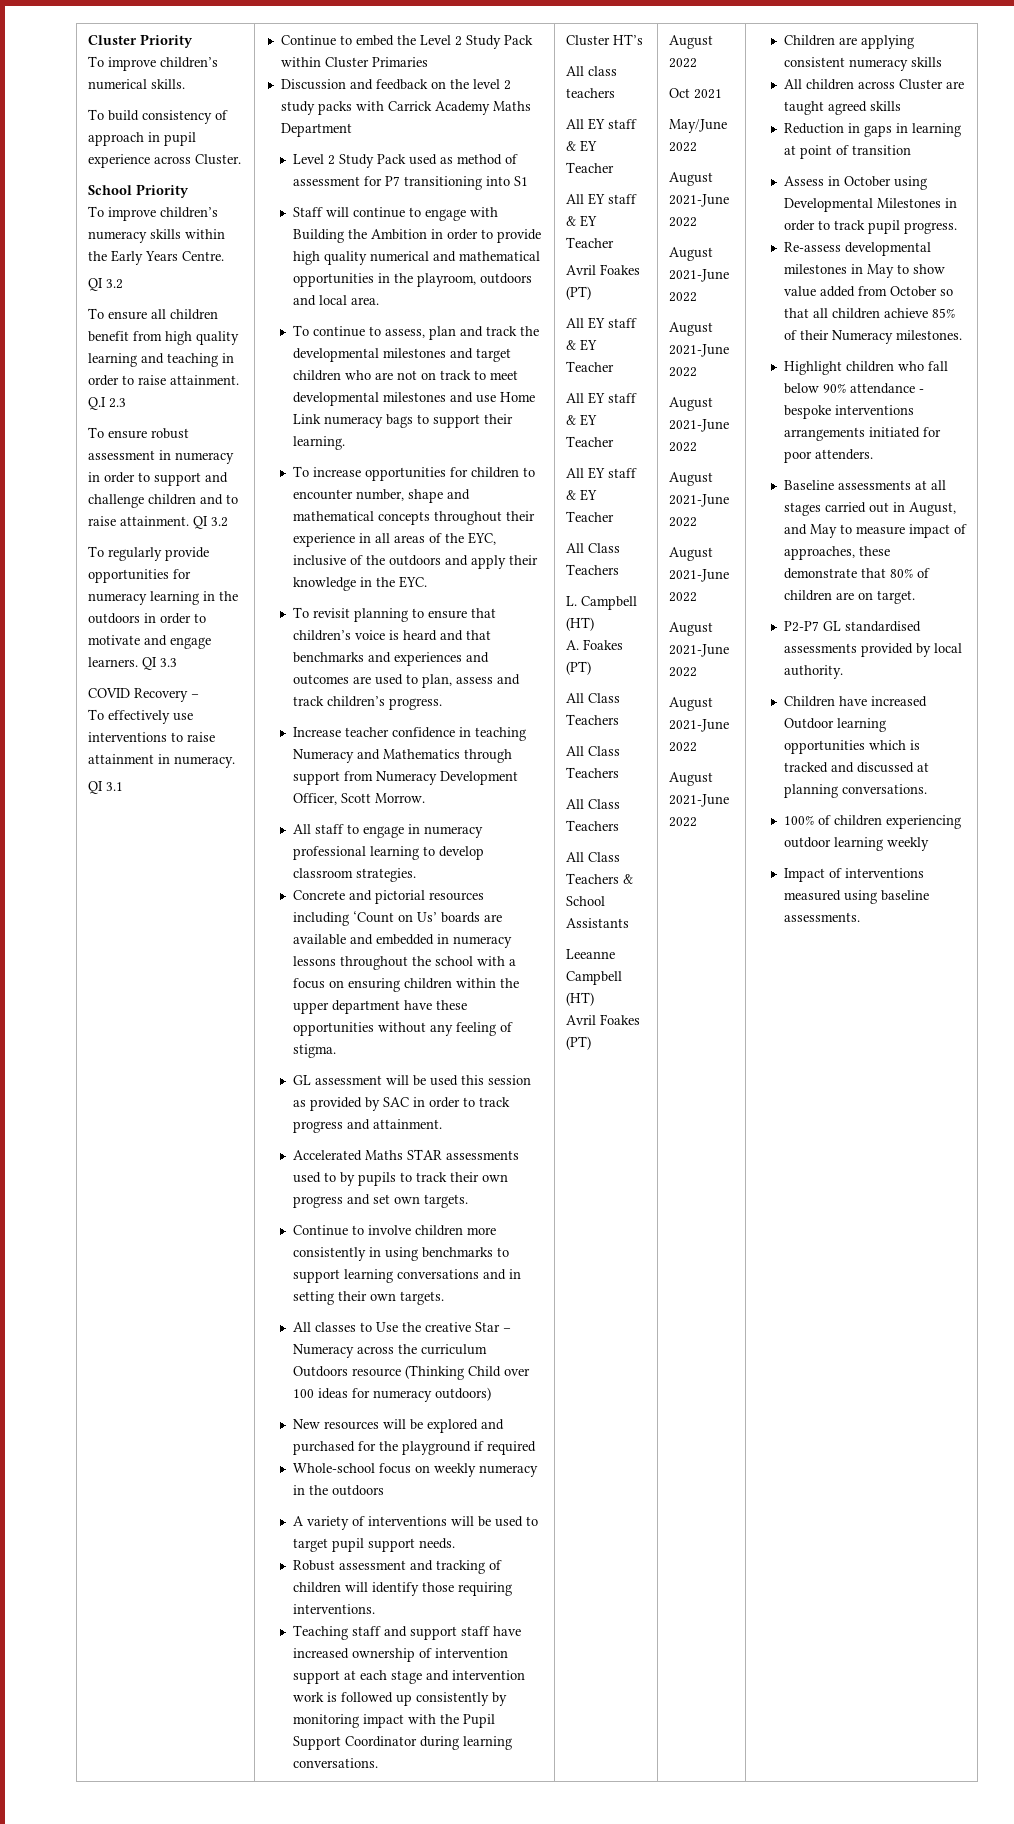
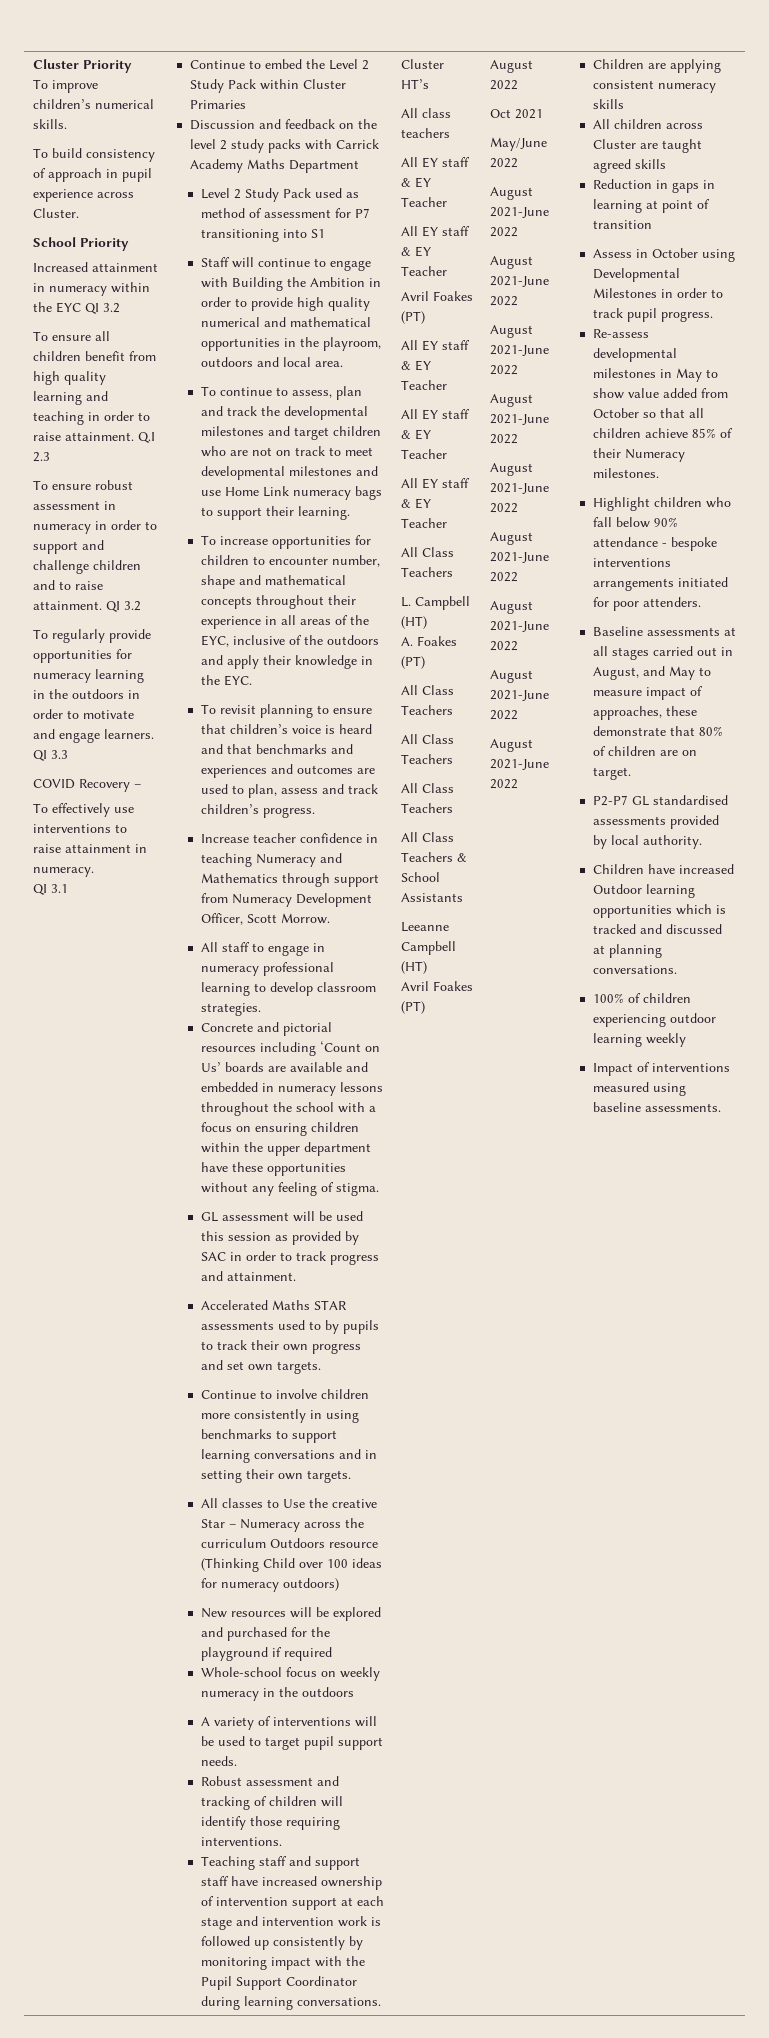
[87,206,218,221] [87,229,225,243] [87,250,224,265] To improve children’s numeracy skills within the Early Years Centre. // -> [32,262,158,272] [32,282,150,296] [32,302,81,313] Increased attainment in numeracy within the EYC

